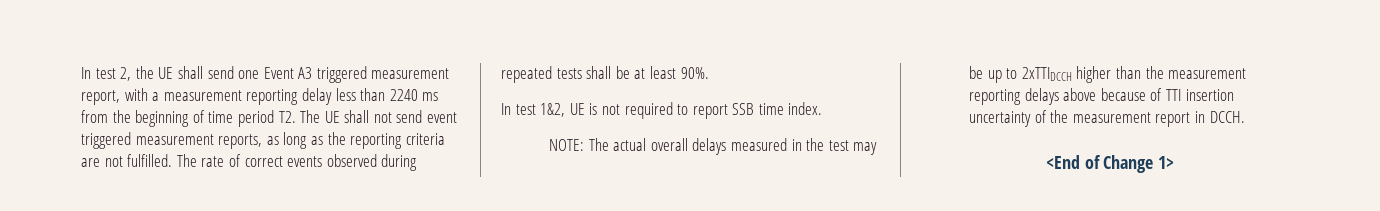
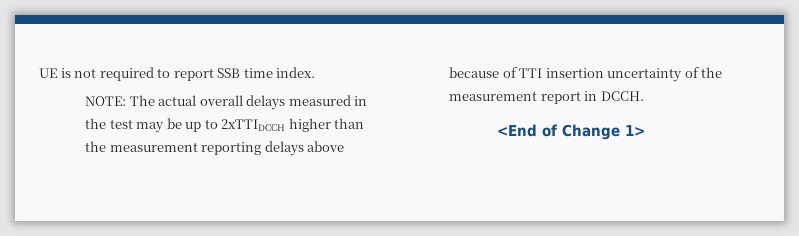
[81,66,450,83] [81,88,439,105] [81,110,458,127] [81,132,445,149] [81,154,418,171] [501,66,709,83] [501,103,566,117] In test 2, the UE shall send one Event A3 triggered measurement report, with a measurement reporting delay less than 2240 ms from the beginning of time period T2. The UE shall not send event triggered measurement reports, as long as the reporting criteria are not fulfilled. The rate of correct events observed during repeated tests shall be at least 90%. // In test 1&2, -> (39, 73) none

